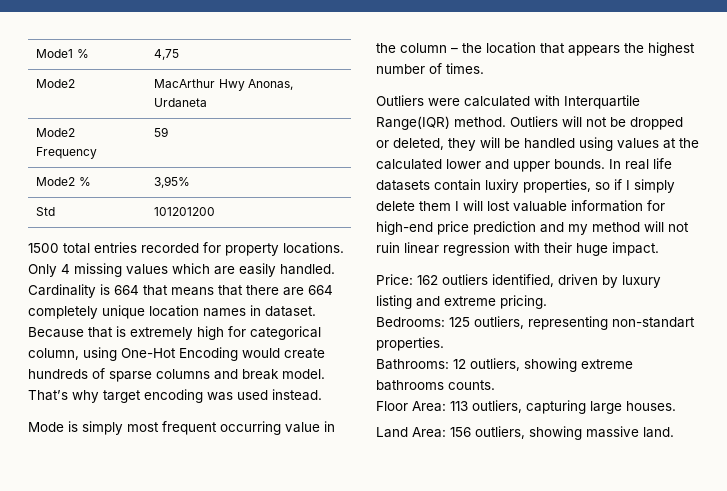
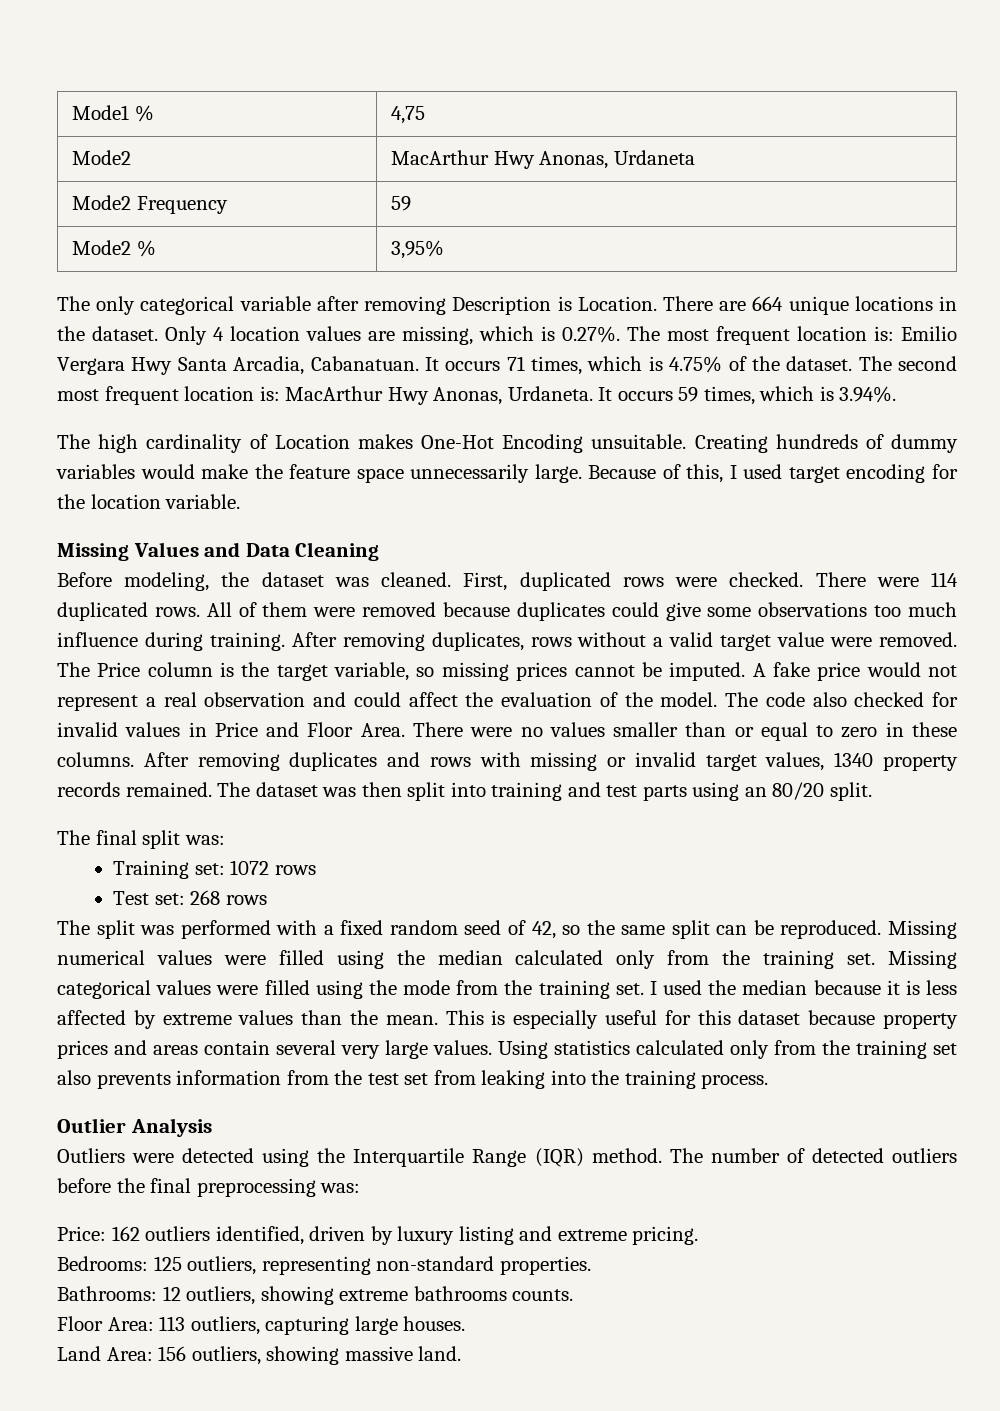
[36,207,56,216] [154,207,216,216] [28,242,344,256] [28,263,335,277] [28,284,333,298] [28,305,316,319] [28,326,321,340] [28,347,325,361] [28,368,325,382] [28,389,322,403] [28,421,335,435] [376,42,695,56] [376,63,484,74] [376,95,640,109] [376,116,683,130] [376,137,699,151] [376,158,672,172] [376,179,675,193] [376,200,665,212] [376,221,689,235] [376,242,659,256] // Std | 101201200 // 1500 total entries recorded for property locations. Only 4 missing values which are easily handled. Cardinality is 664 that means that there are 664 completely unique location names in dataset. Because that is extremely high for categorical column, using One-Hot Encoding would create hundreds of sparse columns and break model. That’s why target encoding was used instead. // Mode is simply most frequent occurring value in the column – the location that appears the highest number of times. // Outliers were calculated with Interquartile Range(IQR) method. Outliers will not be dropped or deleted, they will be handled using values at the calculated lower and upper bounds. In real life datasets contain luxiry properties, so if I simply delete them I will lost valuable information for high-end price prediction and my method will not ruin linear regression with their huge impact. -> [57,296,957,315] [57,326,957,345] [57,356,957,375] [57,386,897,405] [57,434,958,453] [56,464,958,483] [57,494,241,509] [57,542,380,561] [57,572,959,591] [57,602,958,621] [57,632,957,651] [57,662,958,681] [57,692,958,711] [57,722,958,741] [57,752,959,771] [57,782,873,801] [57,830,225,849] [113,860,316,879] [113,890,267,905] [57,920,957,939] [57,950,957,969] [57,980,957,999] [57,1010,958,1029] [57,1040,957,1059] [57,1070,769,1089] [57,1118,212,1137] [57,1148,958,1167] [57,1178,361,1197] // The only categorical variable after removing Description is Location. There are 664 unique locations in the dataset. Only 4 location values are missing, which is 0.27%. The most frequent location is: Emilio Vergara Hwy Santa Arcadia, Cabanatuan. It occurs 71 times, which is 4.75% of the dataset. The second most frequent location is: MacArthur Hwy Anonas, Urdaneta. It occurs 59 times, which is 3.94%. // The high cardinality of Location makes One-Hot Encoding unsuitable. Creating hundreds of dummy variables would make the feature space unnecessarily large. Because of this, I used target encoding for the location variable. // Missing Values and Data Cleaning // Before modeling, the dataset was cleaned. First, duplicated rows were checked. There were 114 duplicated rows. All of them were removed because duplicates could give some observations too much influence during training. After removing duplicates, rows without a valid target value were removed. The Price column is the target variable, so missing prices cannot be imputed. A fake price would not represent a real observation and could affect the evaluation of the model. The code also checked for invalid values in Price and Floor Area. There were no values smaller than or equal to zero in these columns. After removing duplicates and rows with missing or invalid target values, 1340 property records remained. The dataset was then split into training and test parts using an 80/20 split. // The final split was: // Training set: 1072 rows // Test set: 268 rows // The split was performed with a fixed random seed of 42, so the same split can be reproduced. Missing numerical values were filled using the median calculated only from the training set. Missing categorical values were filled using the mode from the training set. I used the median because it is less affected by extreme values than the mean. This is especially useful for this dataset because property prices and areas contain several very large values. Using statistics calculated only from the training set also prevents information from the test set from leaking into the training process. // Outlier Analysis // Outliers were detected using the Interquartile Range (IQR) method. The number of detected outliers before the final preprocessing was:
[612,317,695,328] non-standart -> [376,1256,495,1271] non-standard

